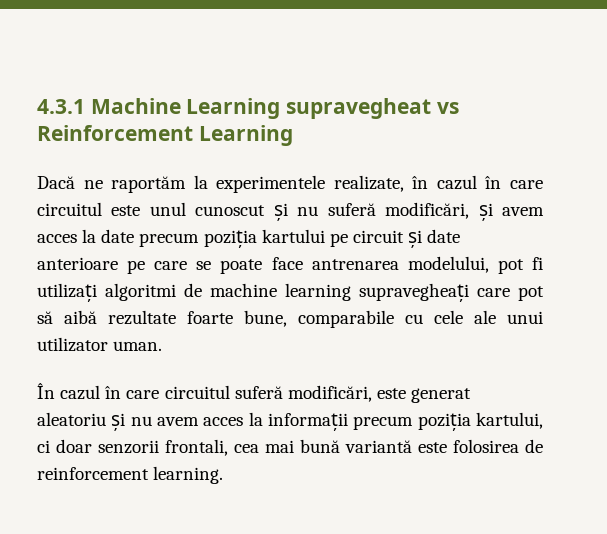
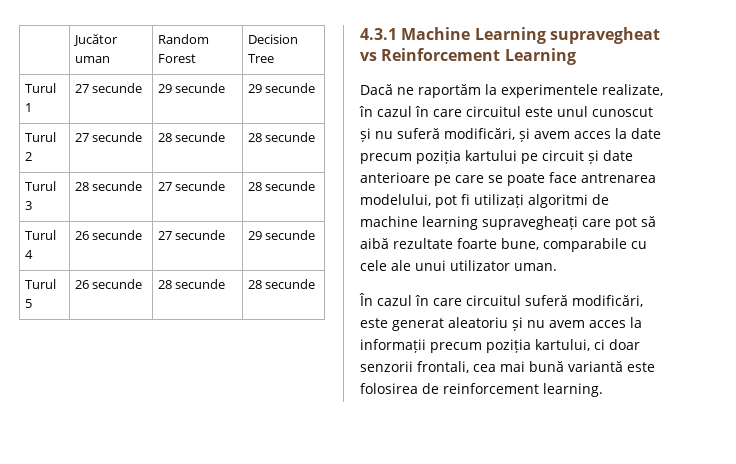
(37, 106) none -> [72,34,118,46] [74,56,110,63] [157,34,209,44] [157,54,196,63] [247,34,298,44] [247,54,274,63] [24,83,56,93] [24,103,32,112] [74,83,143,93] [157,83,226,93] [247,83,316,93] [24,132,56,142] [24,152,32,161] [74,132,143,142] [157,132,226,142] [247,132,316,142] [24,181,56,191] [24,201,32,210] [74,181,143,191] [157,181,226,191] [247,181,316,191] [24,230,56,240] [24,250,33,259] [74,230,143,240] [157,230,226,240] [247,230,316,240] [24,279,56,289] [24,299,32,308] [74,279,143,289] [157,279,226,289] [247,279,316,289] | Jucător uman | Random Forest | Decision Tree // Turul 1 | 27 secunde | 29 secunde | 29 secunde // Turul 2 | 27 secunde | 28 secunde | 28 secunde // Turul 3 | 28 secunde | 27 secunde | 28 secunde // Turul 4 | 26 secunde | 27 secunde | 29 secunde // Turul 5 | 26 secunde | 28 secunde | 28 secunde //

